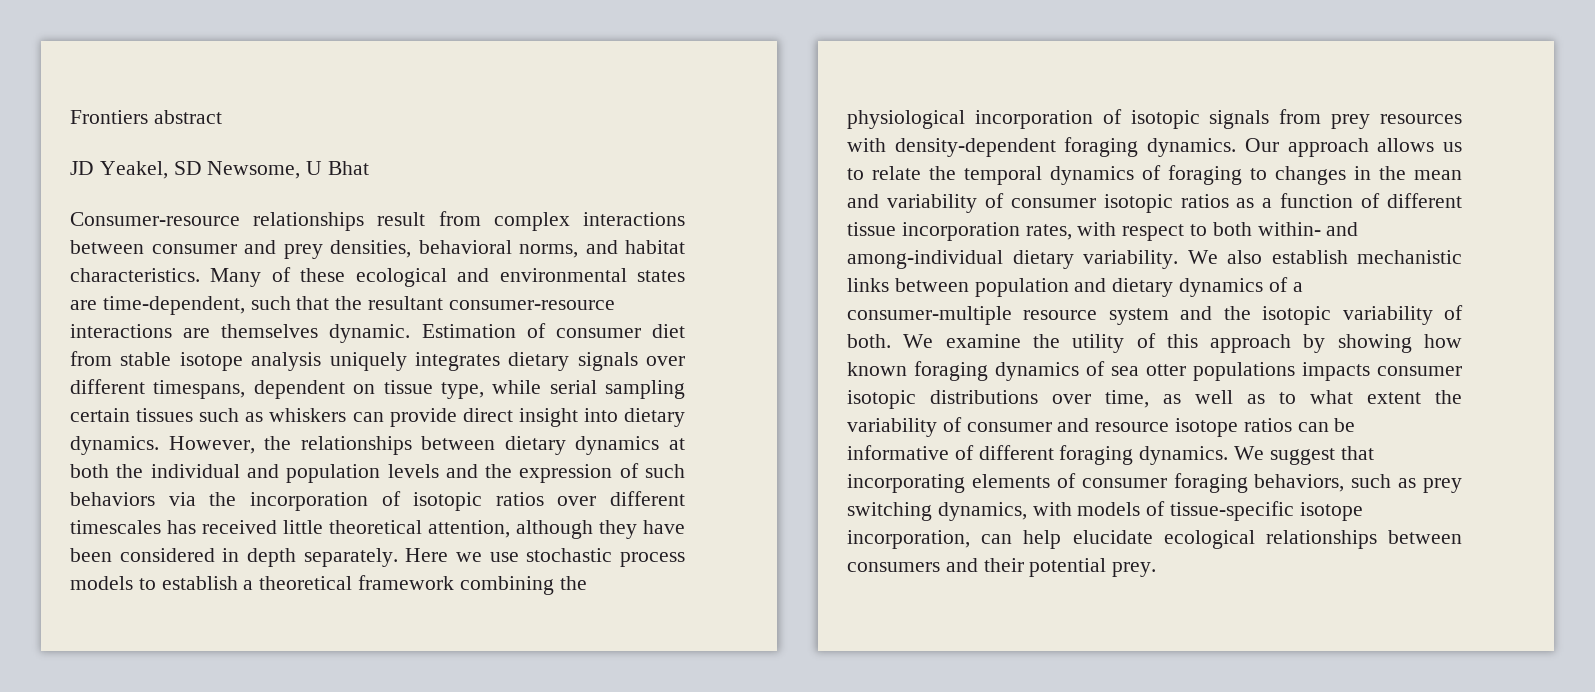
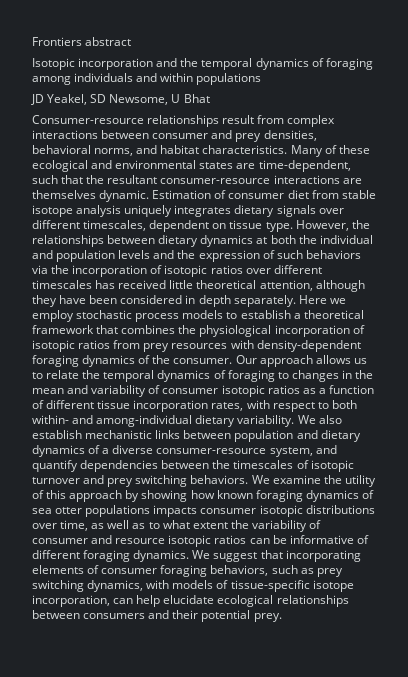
(222, 117) none -> [32,58,373,70] [32,73,262,85] // Isotopic incorporation and the temporal dynamics of foraging among individuals and within populations
[153,380,246,399] timespans, -> [83,220,147,231] timescales,
[440,380,685,399] [70,408,685,427] [70,436,159,455] type, while serial sampling certain tissues such as whiskers can provide direct insight into dietary dynamics. -> [265,222,293,232] type.
[489,552,519,562] use -> [32,310,74,322] employ
[459,576,554,595] combining -> [96,325,176,334] that combines
[1209,110,1270,129] signals -> [78,340,111,349] ratios
[1147,138,1237,157] dynamics. -> [82,355,233,367] dynamics of the consumer.
[847,305,1463,325] [847,334,891,348] consumer-multiple resource system and the isotopic variability of both. -> [112,445,337,457] [32,460,354,472] [32,475,249,487] diverse consumer-resource system, and quantify dependencies between the timescales of isotopic turnover and prey switching behaviors.
[1175,418,1239,437] isotope -> [168,535,212,547] isotopic

